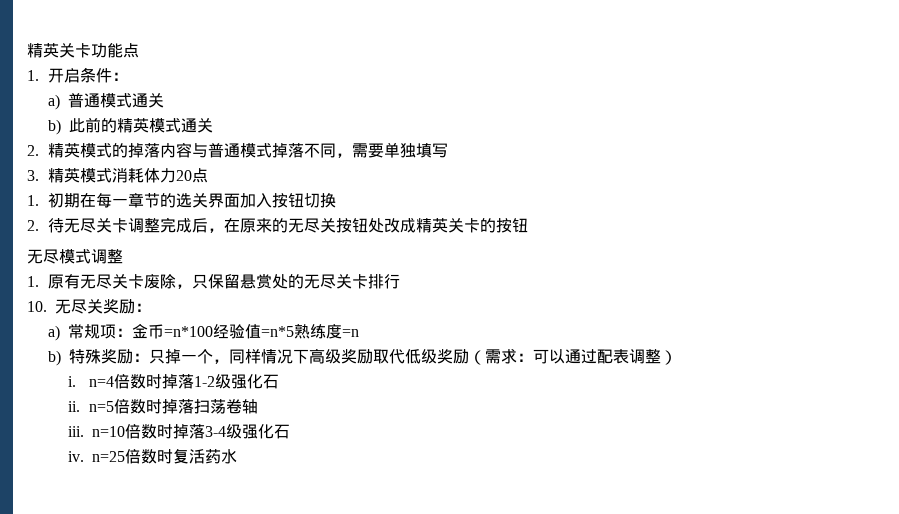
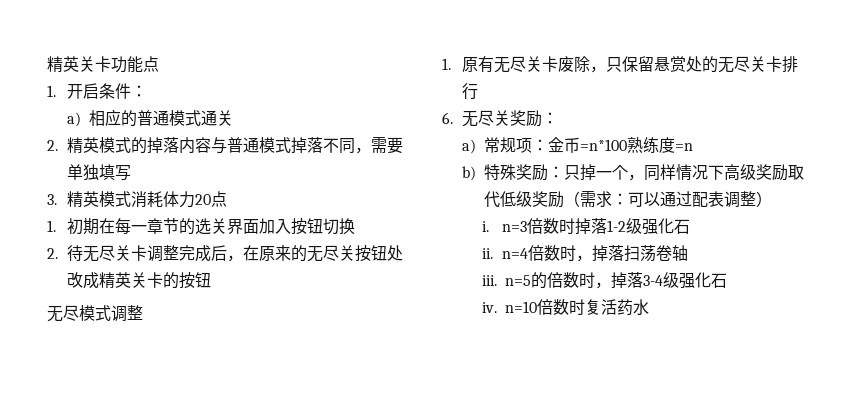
(60, 102) none -> [89,109,138,127] 相应的
[47,117,213,135] // b)此前的精英模式通关 -> (234, 118) none
[27,301,47,312] 10. -> [442,112,453,124] 6.
[213,324,295,339] 经验值=n*5 -> (628, 145) none
[88,376,114,387] n=4 -> [502,221,528,232] n=3
[88,399,162,414] n=5倍数时 -> [502,245,593,262] n=4倍数时，
[92,424,174,439] n=10倍数时 -> [505,272,612,289] n=5的倍数时，
[92,451,126,462] n=25 -> [505,301,538,313] n=10

